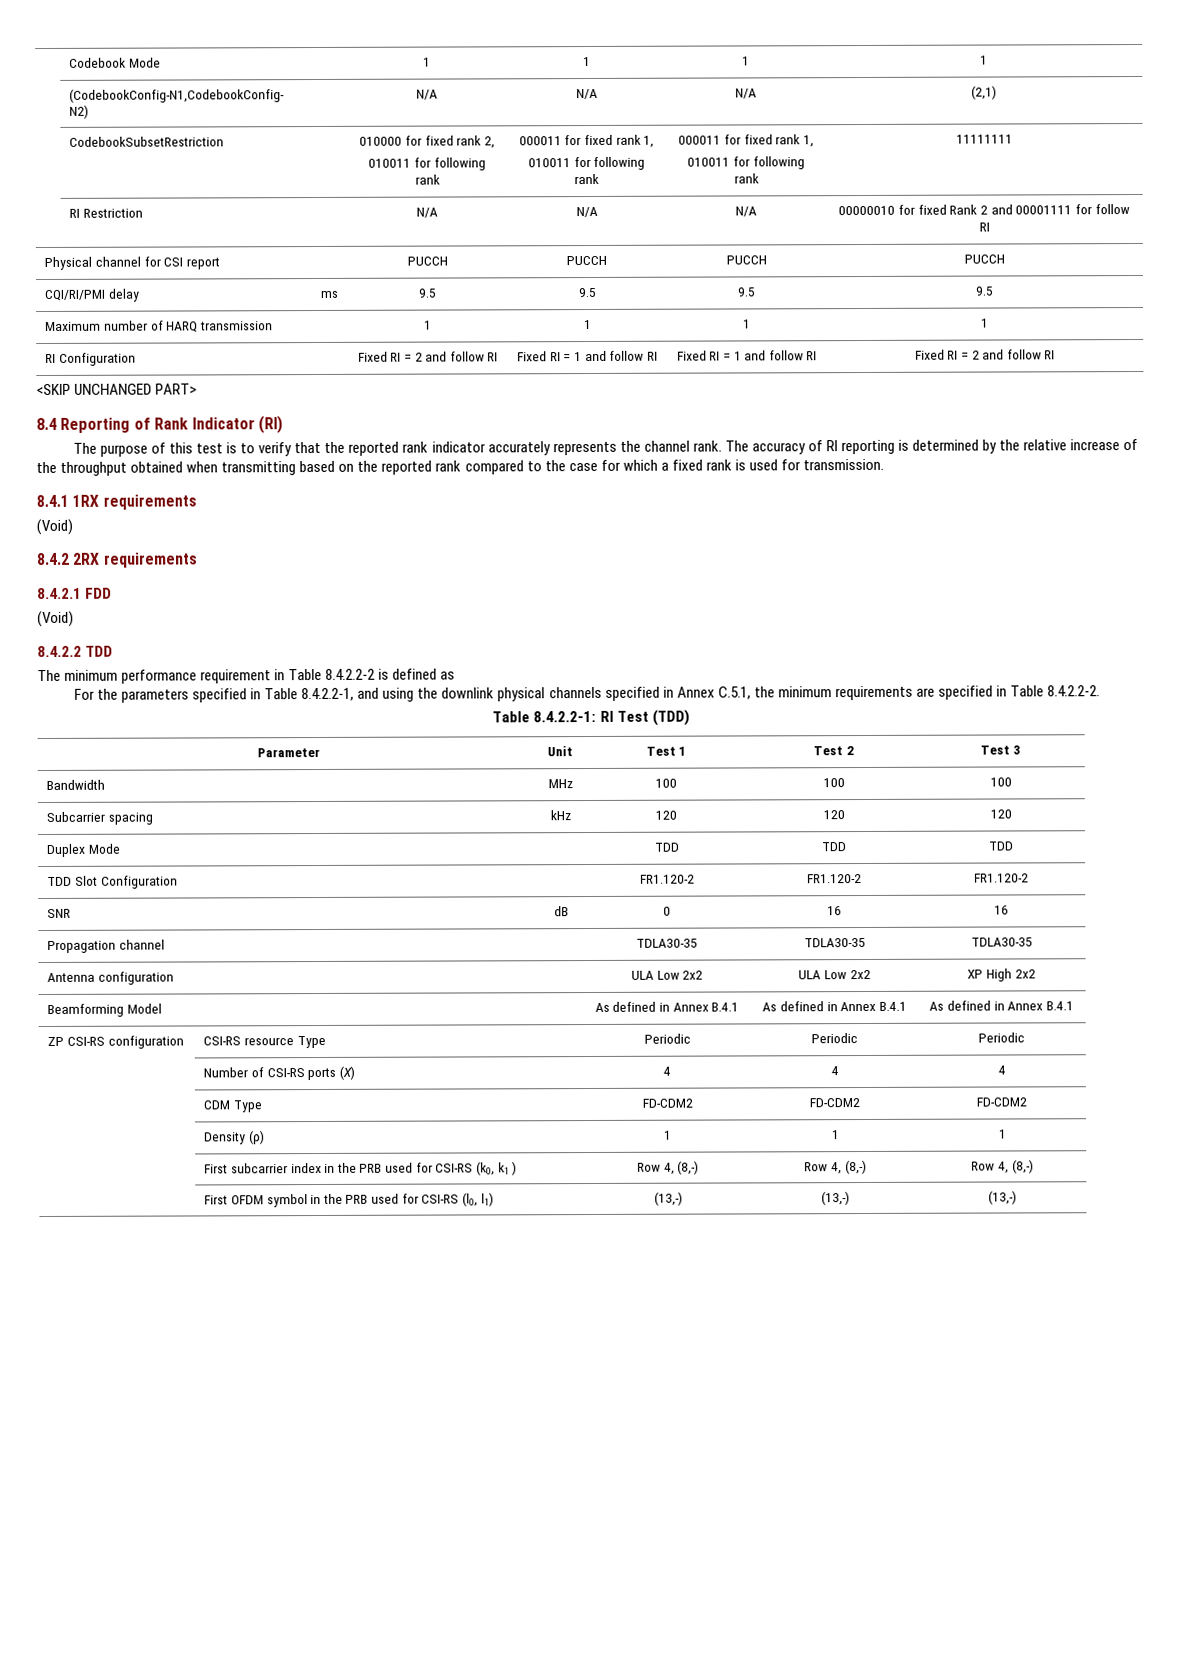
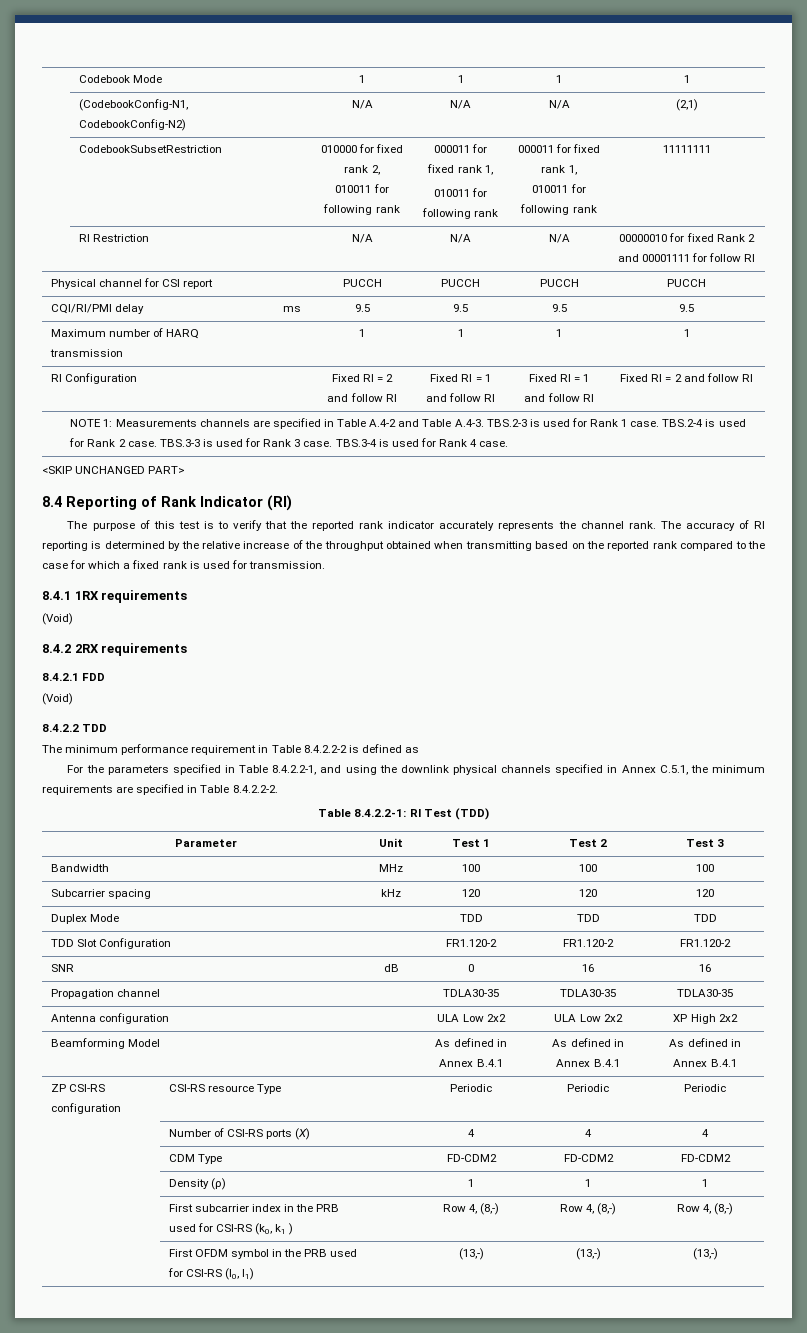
(1056, 355) none -> [70,418,746,429] [69,438,509,447] // NOTE 1: Measurements channels are specified in Table A.4-2 and Table A.4-3. TBS.2-3 is used for Rank 1 case. TBS.2-4 is used for Rank 2 case. TBS.3-3 is used for Rank 3 case. TBS.3-4 is used for Rank 4 case.

